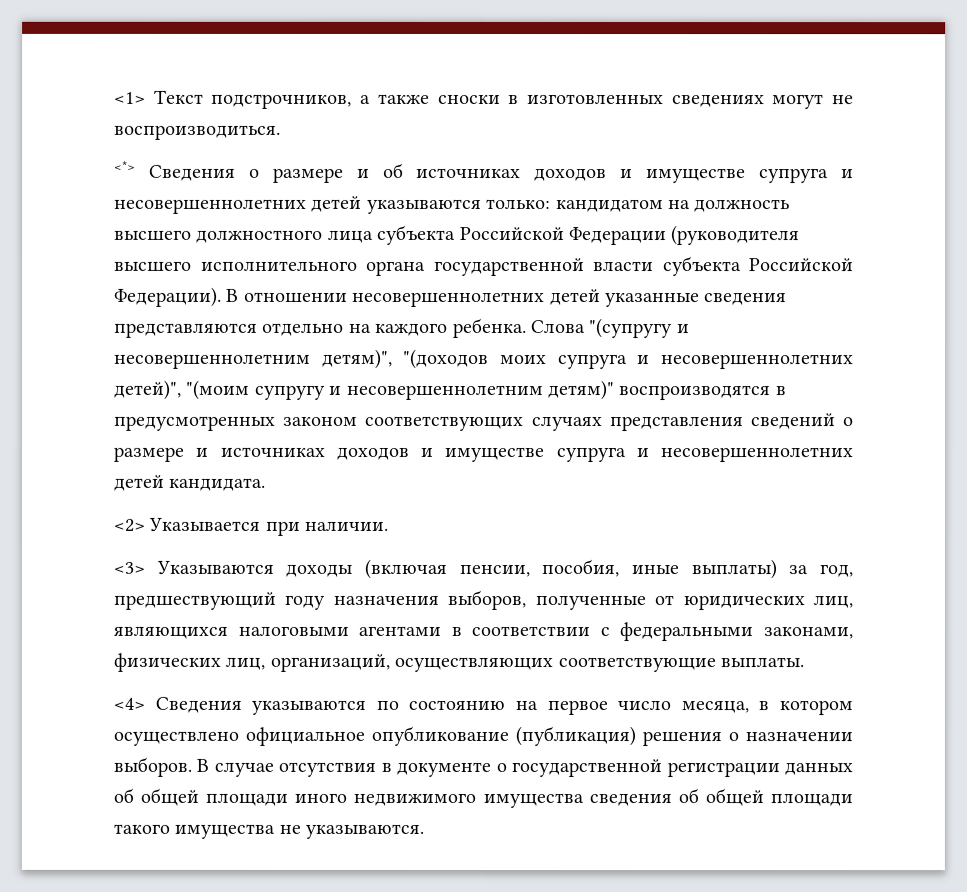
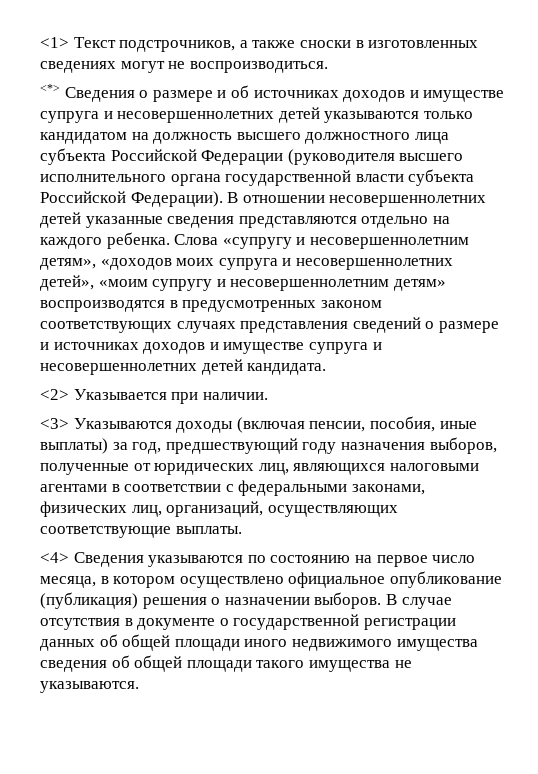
[486,199,552,210] только: -> [423,111,473,119] только
[589,318,690,339] [114,348,490,370] "(супругу и несовершеннолетним детям)", "(доходов -> [222,237,469,249] [40,258,172,270] «супругу и несовершеннолетним детям», «доходов
[114,379,251,400] детей)", "(моим -> [40,275,148,291] детей», «моим
[548,380,615,401] детям)" -> [393,279,446,291] детям»

